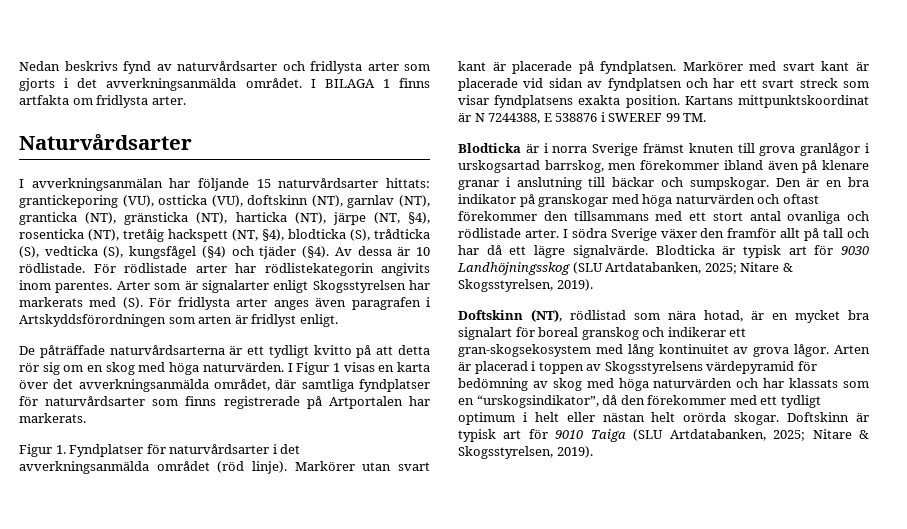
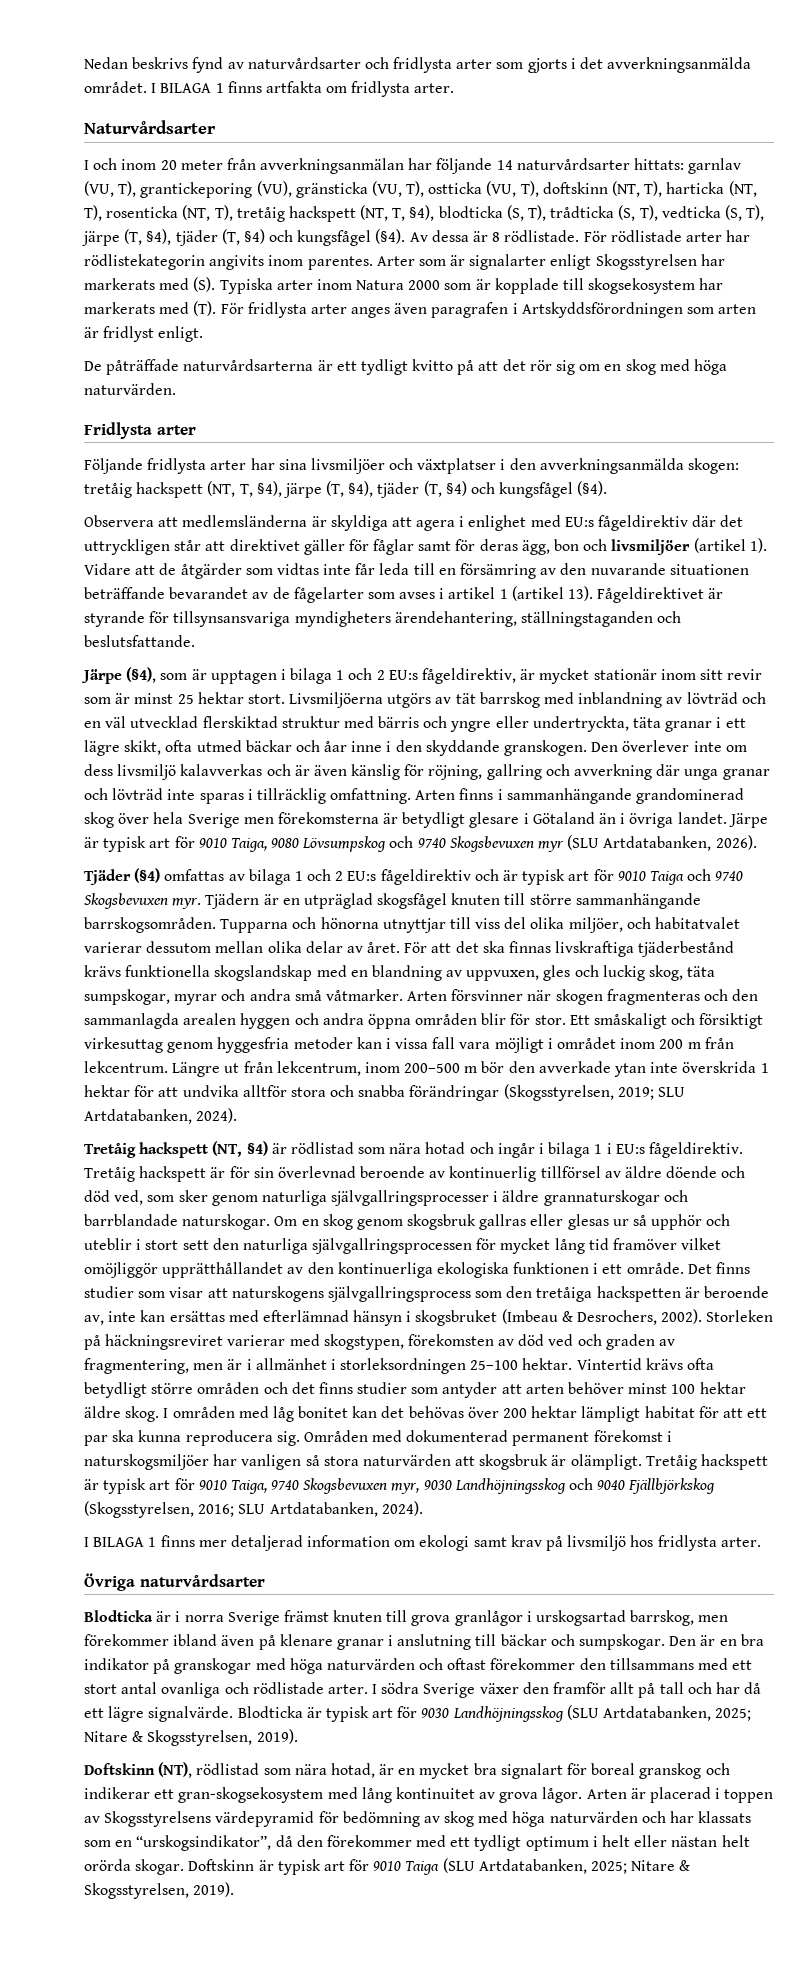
(24, 183) none -> [93,158,256,170] och inom 20 meter från
[256,179,271,188] 15 -> [496,160,513,170] 14
[19,195,430,208] [19,212,430,225] [19,229,258,242] grantickeporing (VU), ostticka (VU), doftskinn (NT), garnlav (NT), granticka (NT), gränsticka (NT), harticka (NT), järpe (NT, §4), rosenticka (NT), tretåig hackspett (NT, -> [688,158,742,174] [84,181,757,198] [84,205,406,222] garnlav (VU, T), grantickeporing (VU), gränsticka (VU, T), ostticka (VU, T), doftskinn (NT, T), harticka (NT, T), rosenticka (NT, T), tretåig hackspett (NT, T,
[350,229,430,241] [19,246,297,259] (S), trådticka (S), vedticka (S), kungsfågel (§4) och tjäder -> [506,205,765,221] [82,229,372,246] (S, T), trådticka (S, T), vedticka (S, T), järpe (T, §4), tjäder (T, §4) och kungsfågel
[416,247,431,256] 10 -> [492,232,501,242] 8
(143, 303) none -> [219,278,724,294] [84,301,217,316] Typiska arter inom Natura 2000 som är kopplade till skogsekosystem har markerats med (T).
[397,345,430,355] detta -> [502,359,526,371] det
[287,362,430,375] [19,379,430,392] [19,396,431,409] [19,413,86,423] [19,444,301,457] [19,461,431,474] [458,61,869,74] [458,78,869,91] [458,95,869,108] [458,112,707,124] I Figur 1 visas en karta över det avverkningsanmälda området, där samtliga fyndplatser för naturvårdsarter som finns registrerade på Artportalen har markerats. // Figur 1. Fyndplatser för naturvårdsarter i det avverkningsanmälda området (röd linje). Markörer utan svart kant är placerade på fyndplatsen. Markörer med svart kant är placerade vid sidan av fyndplatsen och har ett svart streck som visar fyndplatsens exakta position. Kartans mittpunktskoordinat är N 7244388, E 538876 i SWEREF 99 TM. -> [84,422,196,439] [84,458,740,474] [84,481,608,498] [84,515,744,531] [84,538,767,555] [84,563,749,579] [84,586,724,603] [84,611,682,627] [84,635,195,647] [81,667,763,684] [84,692,766,708] [84,716,746,732] [84,740,747,756] [84,764,770,780] [84,788,745,804] [84,812,768,828] [84,835,757,852] [84,868,744,885] [84,893,701,909] [84,917,741,933] [84,941,735,957] [84,965,716,981] [84,989,759,1005] [84,1013,764,1029] [84,1037,734,1053] [84,1061,769,1077] [84,1084,686,1101] [84,1108,238,1124] [84,1141,743,1158] [84,1166,746,1182] [84,1190,688,1206] [84,1214,731,1230] [84,1238,722,1254] [84,1262,751,1278] [84,1286,770,1302] [84,1309,774,1326] [84,1334,676,1350] [84,1358,715,1374] [84,1382,746,1398] [84,1406,768,1422] [84,1430,672,1446] [84,1454,769,1470] [84,1478,716,1494] [84,1501,423,1518] [84,1535,761,1551] [84,1573,265,1591] // Fridlysta arter // Följande fridlysta arter har sina livsmiljöer och växtplatser i den avverkningsanmälda skogen: tretåig hackspett (NT, T, §4), järpe (T, §4), tjäder (T, §4) och kungsfågel (§4). // Observera att medlemsländerna är skyldiga att agera i enlighet med EU:s fågeldirektiv där det uttryckligen står att direktivet gäller för fåglar samt för deras ägg, bon och livsmiljöer (artikel 1). Vidare att de åtgärder som vidtas inte får leda till en försämring av den nuvarande situationen beträffande bevarandet av de fågelarter som avses i artikel 1 (artikel 13). Fågeldirektivet är styrande för tillsynsansvariga myndigheters ärendehantering, ställningstaganden och beslutsfattande. // Järpe (§4), som är upptagen i bilaga 1 och 2 EU:s fågeldirektiv, är mycket stationär inom sitt revir som är minst 25 hektar stort. Livsmiljöerna utgörs av tät barrskog med inblandning av lövträd och en väl utvecklad flerskiktad struktur med bärris och yngre eller undertryckta, täta granar i ett lägre skikt, ofta utmed bäckar och åar inne i den skyddande granskogen. Den överlever inte om dess livsmiljö kalavverkas och är även känslig för röjning, gallring och avverkning där unga granar och lövträd inte sparas i tillräcklig omfattning. Arten finns i sammanhängande grandominerad skog över hela Sverige men förekomsterna är betydligt glesare i Götaland än i övriga landet. Järpe är typisk art för 9010 Taiga, 9080 Lövsumpskog och 9740 Skogsbevuxen myr (SLU Artdatabanken, 2026). // Tjäder (§4) omfattas av bilaga 1 och 2 EU:s fågeldirektiv och är typisk art för 9010 Taiga och 9740 Skogsbevuxen myr. Tjädern är en utpräglad skogsfågel knuten till större sammanhängande barrskogsområden. Tupparna och hönorna utnyttjar till viss del olika miljöer, och habitatvalet varierar dessutom mellan olika delar av året. För att det ska finnas livskraftiga tjäderbestånd krävs funktionella skogslandskap med en blandning av uppvuxen, gles och luckig skog, täta sumpskogar, myrar och andra små våtmarker. Arten försvinner när skogen fragmenteras och den sammanlagda arealen hyggen och andra öppna områden blir för stor. Ett småskaligt och försiktigt virkesuttag genom hyggesfria metoder kan i vissa fall vara möjligt i området inom 200 m från lekcentrum. Längre ut från lekcentrum, inom 200–500 m bör den avverkade ytan inte överskrida 1 hektar för att undvika alltför stora och snabba förändringar (Skogsstyrelsen, 2019; SLU Artdatabanken, 2024). // Tretåig hackspett (NT, §4) är rödlistad som nära hotad och ingår i bilaga 1 i EU:s fågeldirektiv. Tretåig hackspett är för sin överlevnad beroende av kontinuerlig tillförsel av äldre döende och död ved, som sker genom naturliga självgallringsprocesser i äldre grannaturskogar och barrblandade naturskogar. Om en skog genom skogsbruk gallras eller glesas ur så upphör och uteblir i stort sett den naturliga självgallringsprocessen för mycket lång tid framöver vilket omöjliggör upprätthållandet av den kontinuerliga ekologiska funktionen i ett område. Det finns studier som visar att naturskogens självgallringsprocess som den tretåiga hackspetten är beroende av, inte kan ersättas med efterlämnad hänsyn i skogsbruket (Imbeau & Desrochers, 2002). Storleken på häckningsreviret varierar med skogstypen, förekomsten av död ved och graden av fragmentering, men är i allmänhet i storleksordningen 25–100 hektar. Vintertid krävs ofta betydligt större områden och det finns studier som antyder att arten behöver minst 100 hektar äldre skog. I områden med låg bonitet kan det behövas över 200 hektar lämpligt habitat för att ett par ska kunna reproducera sig. Områden med dokumenterad permanent förekomst i naturskogsmiljöer har vanligen så stora naturvärden att skogsbruk är olämpligt. Tretåig hackspett är typisk art för 9010 Taiga, 9740 Skogsbevuxen myr, 9030 Landhöjningsskog och 9040 Fjällbjörkskog (Skogsstyrelsen, 2016; SLU Artdatabanken, 2024). // I BILAGA 1 finns mer detaljerad information om ekologi samt krav på livsmiljö hos fridlysta arter. // Övriga naturvårdsarter

